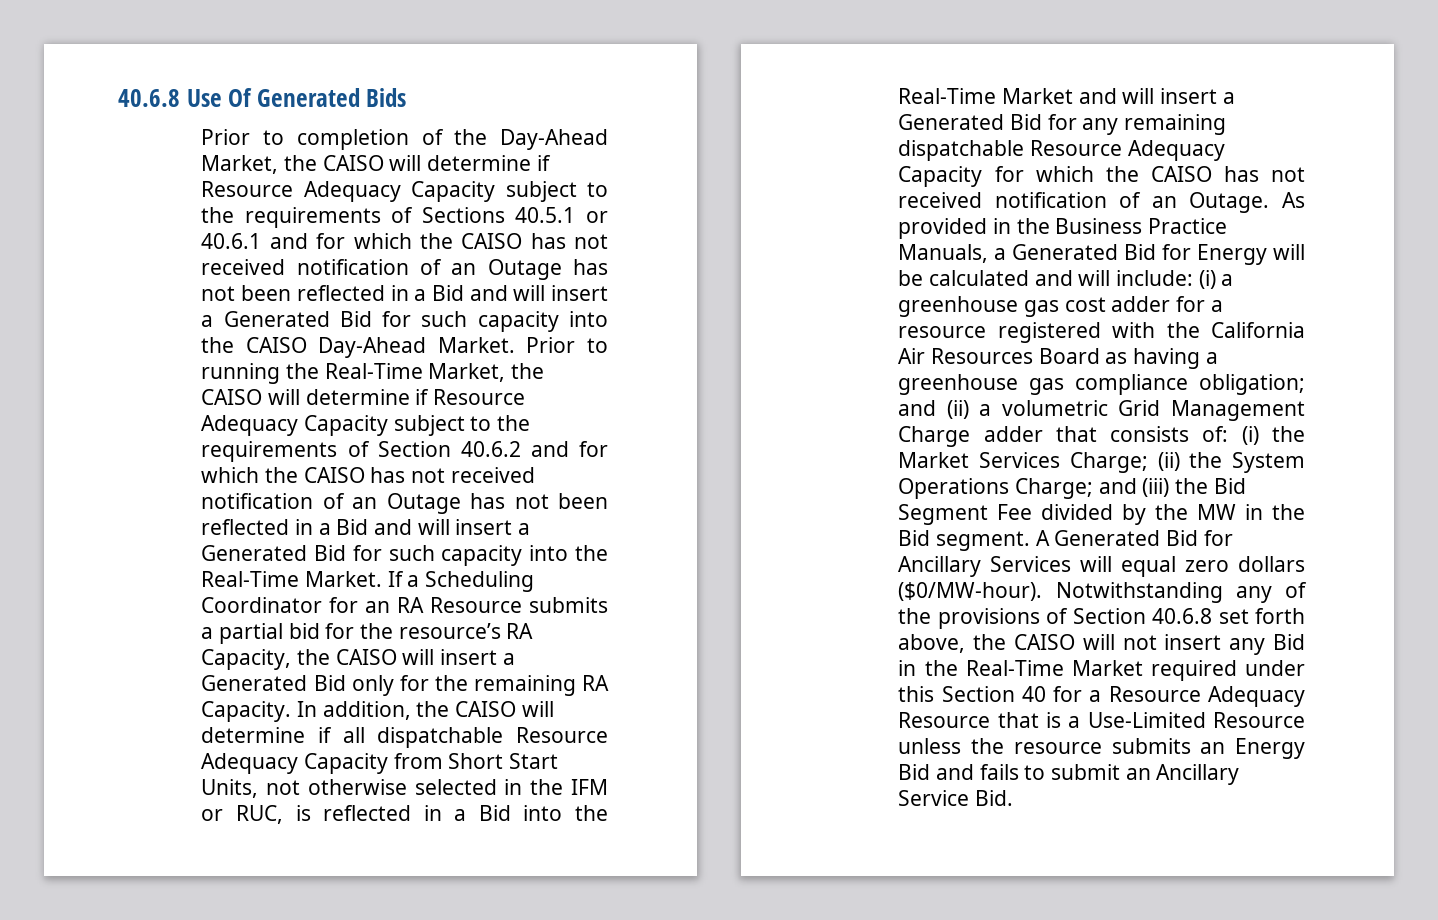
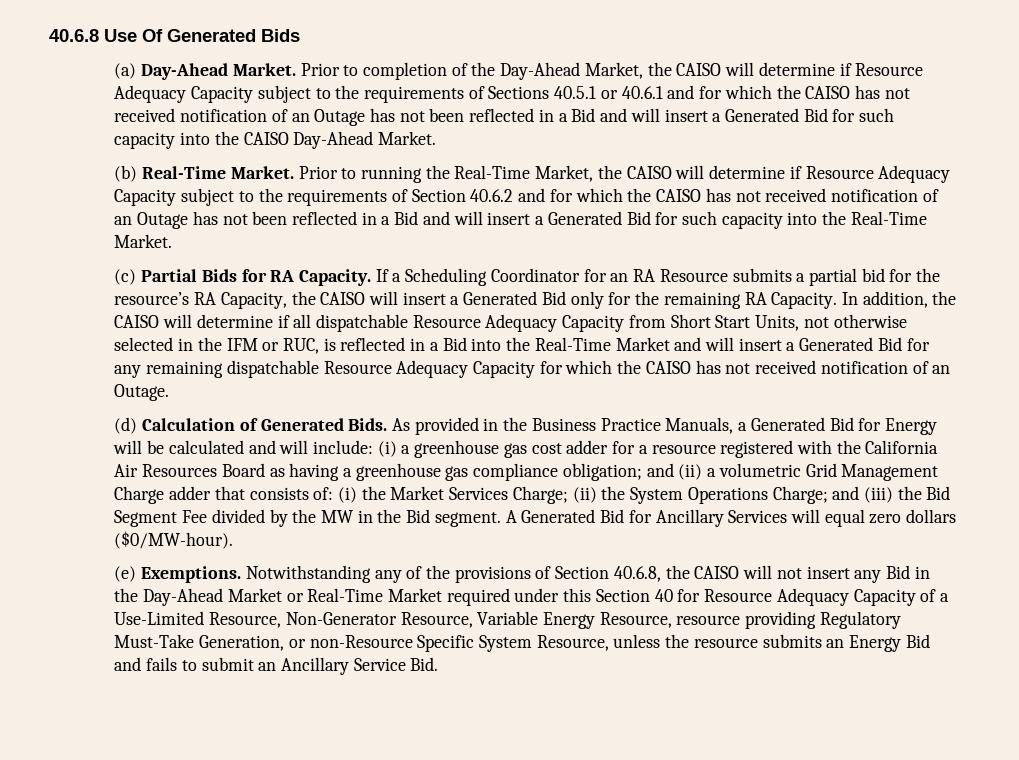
(407, 97) none -> [114,63,296,80] (a) Day-Ahead Market.
(515, 345) none -> [114,165,294,182] // (b) Real-Time Market.
(383, 579) none -> [114,269,372,286] // (c) Partial Bids for RA Capacity.
(1270, 202) none -> [114,417,388,434] // (d) Calculation of Generated Bids.
(1043, 591) none -> [114,566,242,583] // (e) Exemptions.
[1152,608,1305,624] [898,634,966,653] 40.6.8 set forth above, -> [613,566,661,582] 40.6.8,
(958, 668) none -> [143,588,304,606] Day-Ahead Market or
[1089,686,1305,707] [898,712,1305,728] a Resource Adequacy Resource that is a Use-Limited Resource -> [704,588,949,606] [114,611,901,629] [114,634,609,652] Resource Adequacy Capacity of a Use-Limited Resource, Non-Generator Resource, Variable Energy Resource, resource providing Regulatory Must-Take Generation, or non-Resource Specific System Resource,

